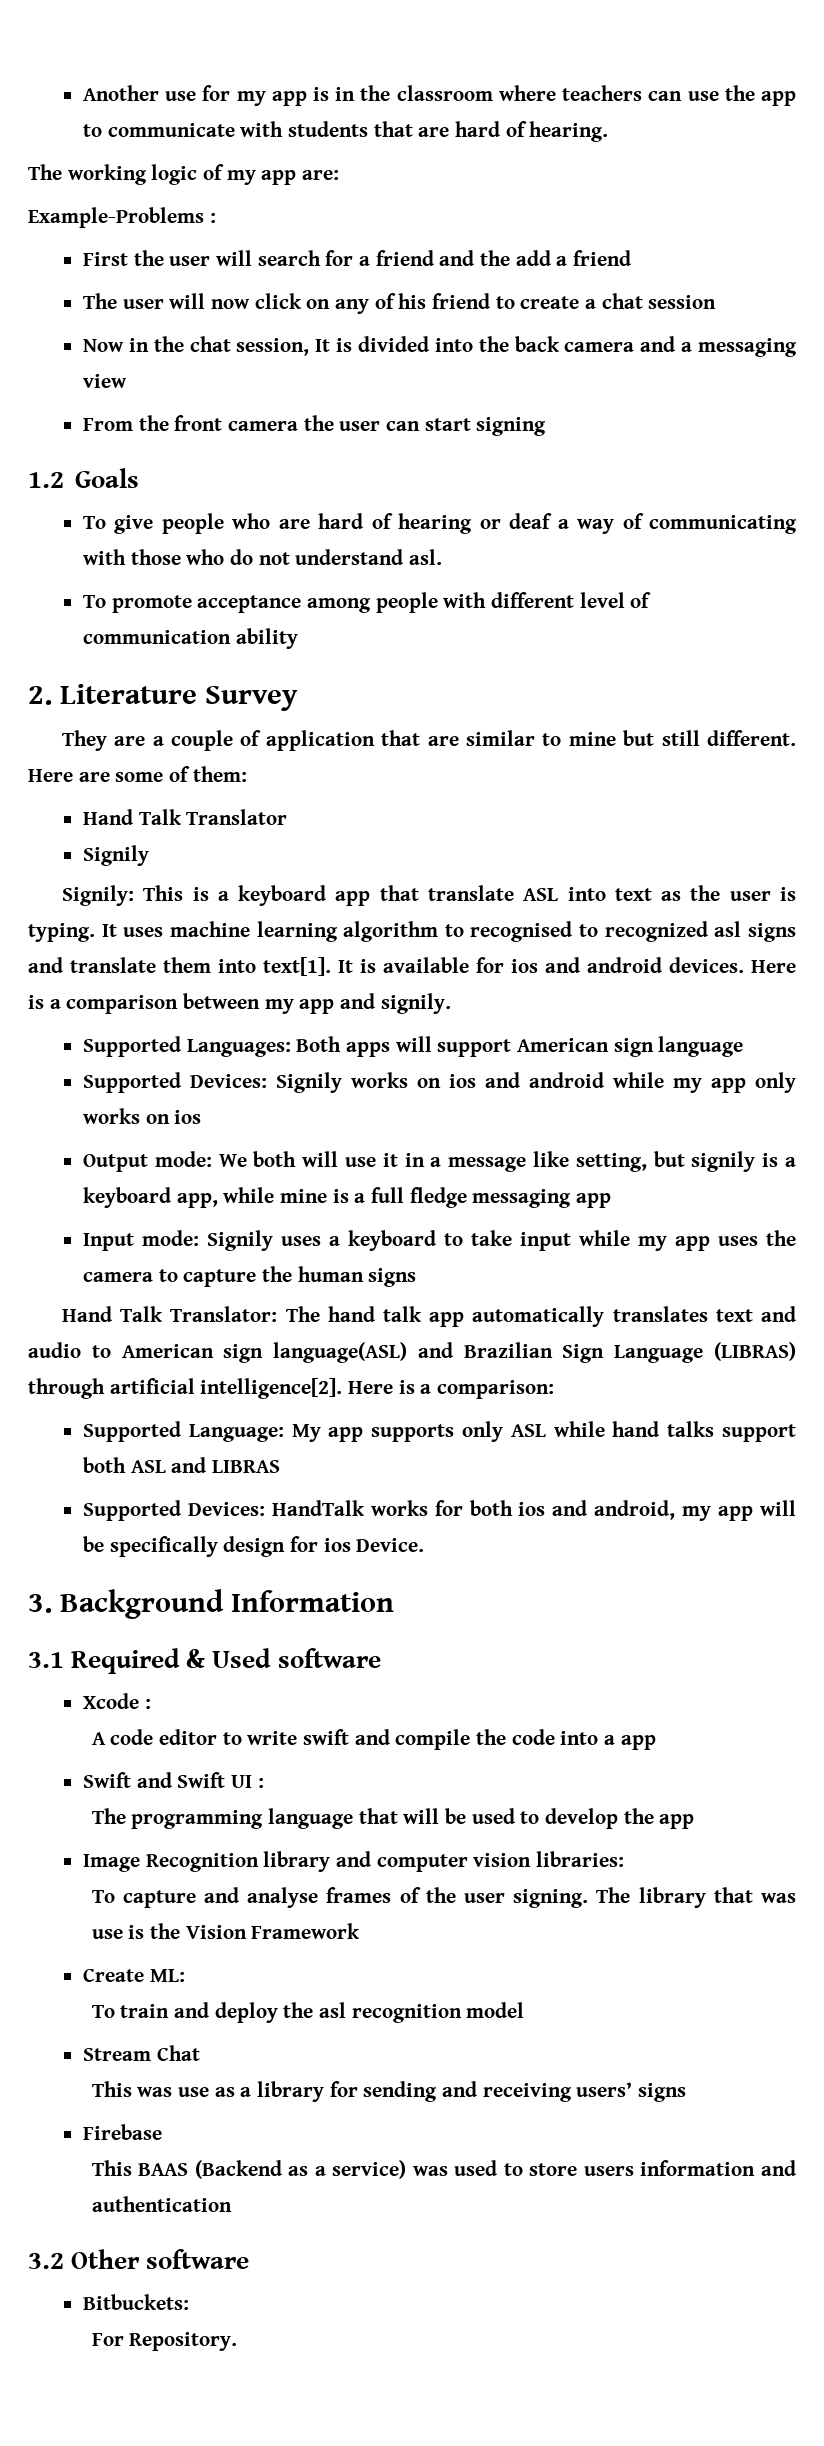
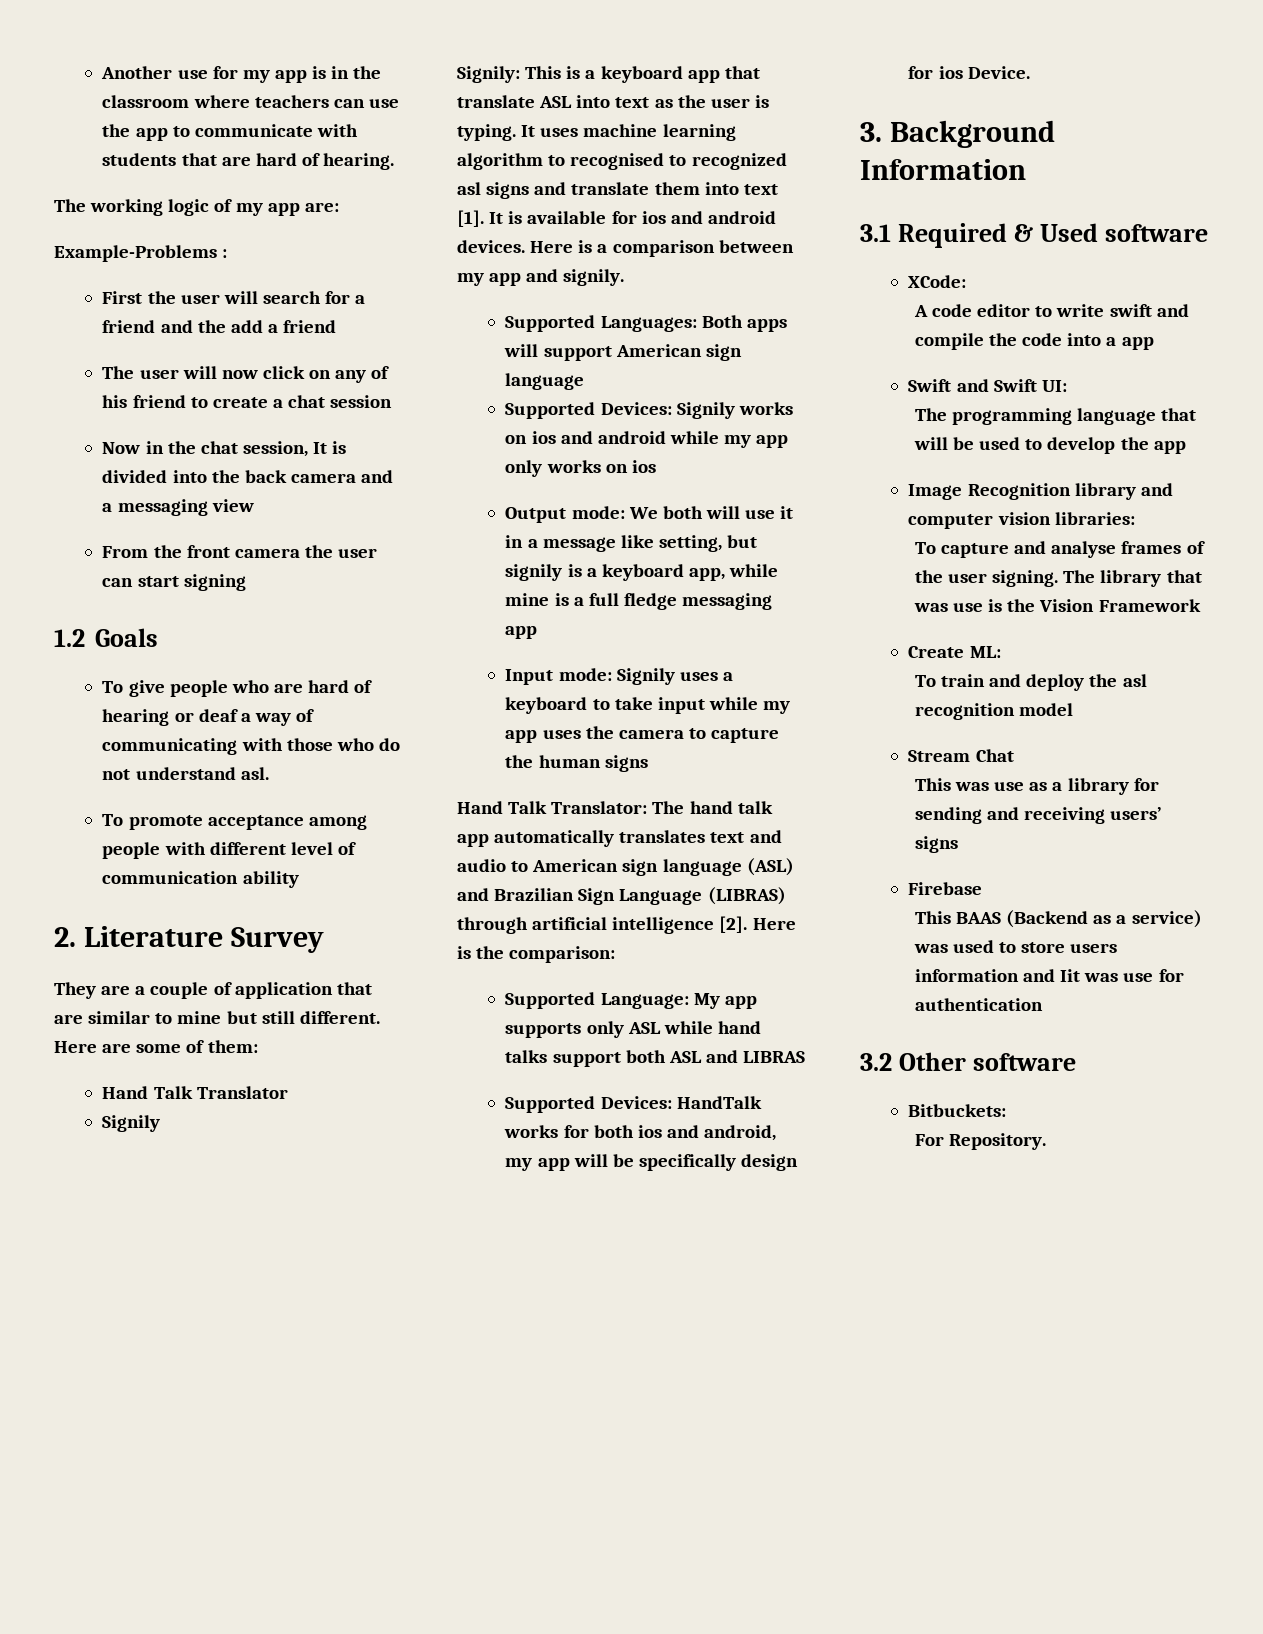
[263,957,331,976] text[1]. -> [743,184,778,195] [457,210,484,227] text [1].
[273,1342,408,1363] language(ASL) -> [662,858,794,876] language (ASL)
[200,1378,432,1399] intelligence[2]. Here is a -> [612,916,796,934] [457,946,505,959] intelligence [2]. Here is the
[82,1693,151,1709] Xcode : -> [908,275,967,288] XCode:
[230,1775,264,1788] UI : -> [1041,380,1067,392] UI:
(796, 2168) none -> [1060,969,1184,982] Iit was use for

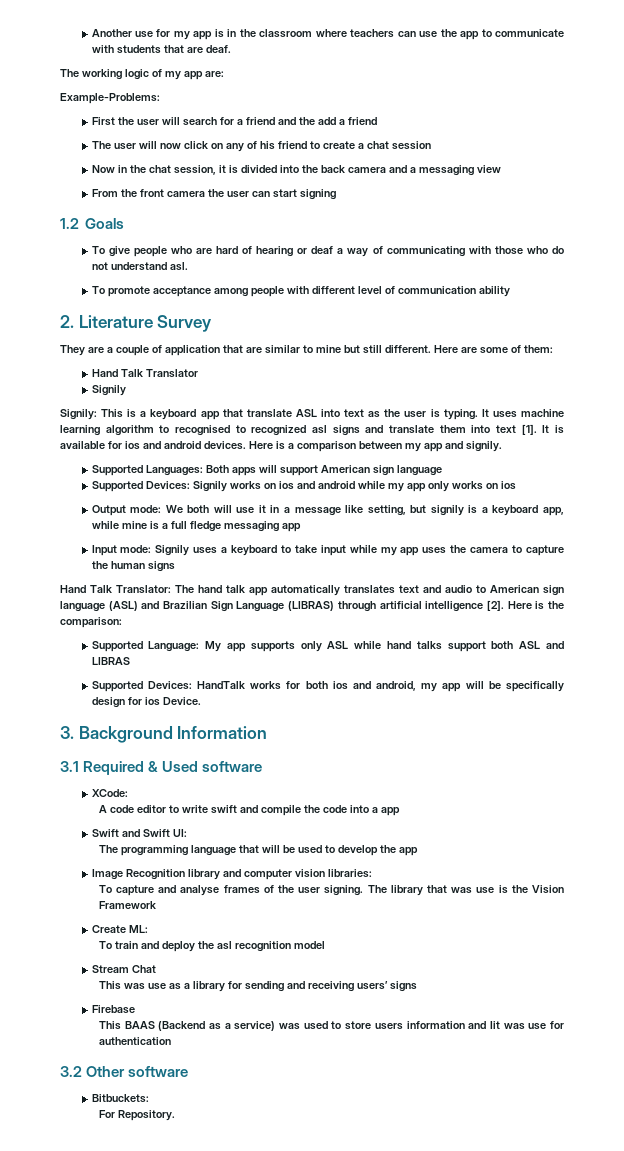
[255,153,395,170] hard of hearing. -> [205,45,231,53] deaf.
[54,245,228,262] Example-Problems : -> [60,93,160,104] Example-Problems:
[313,442,328,454] It -> [218,165,226,173] it

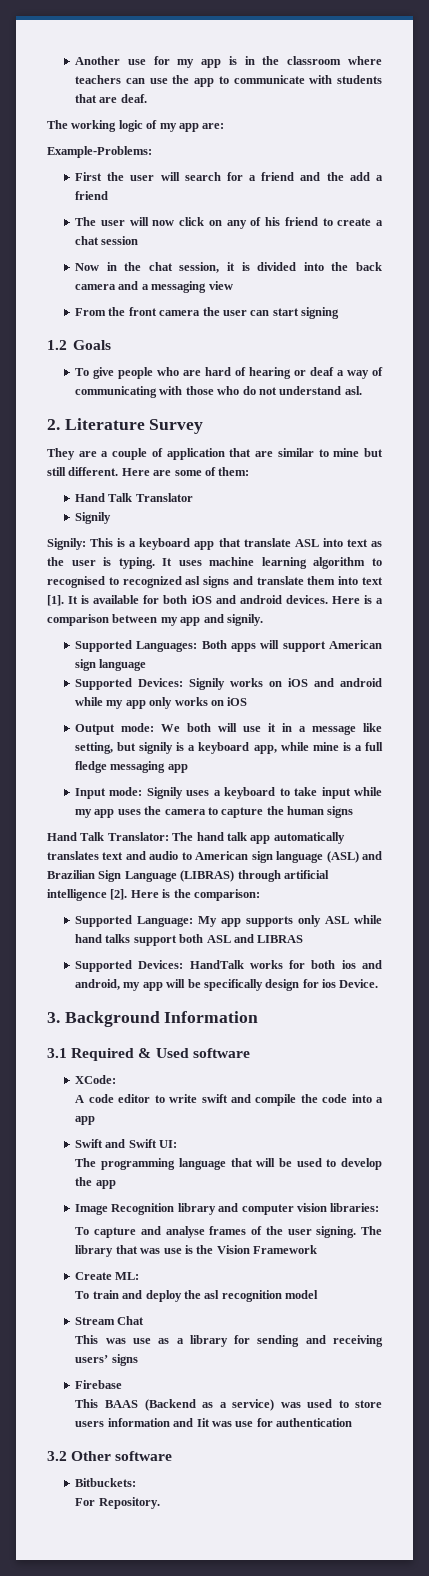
[91,286,510,297] // To promote acceptance among people with different level of communication ability -> (362, 390) none
[125,441,140,450] ios -> [163,595,212,604] both iOS
[278,481,294,490] ios -> [287,678,308,687] iOS
[500,481,516,490] ios -> [227,697,248,706] iOS

